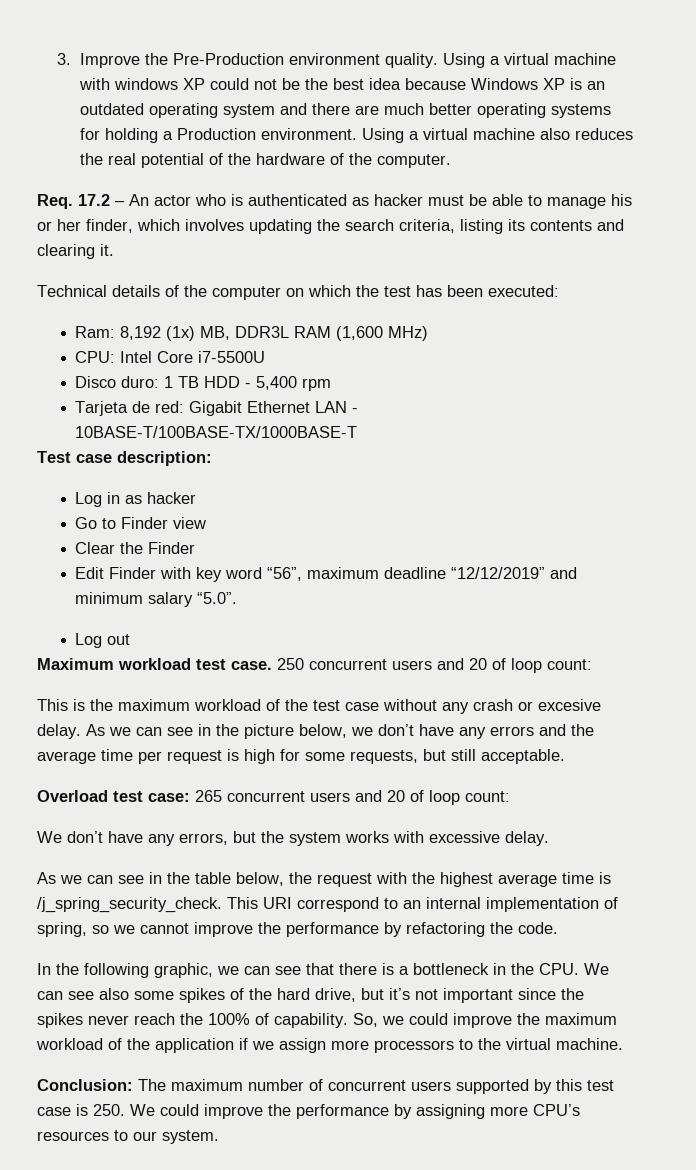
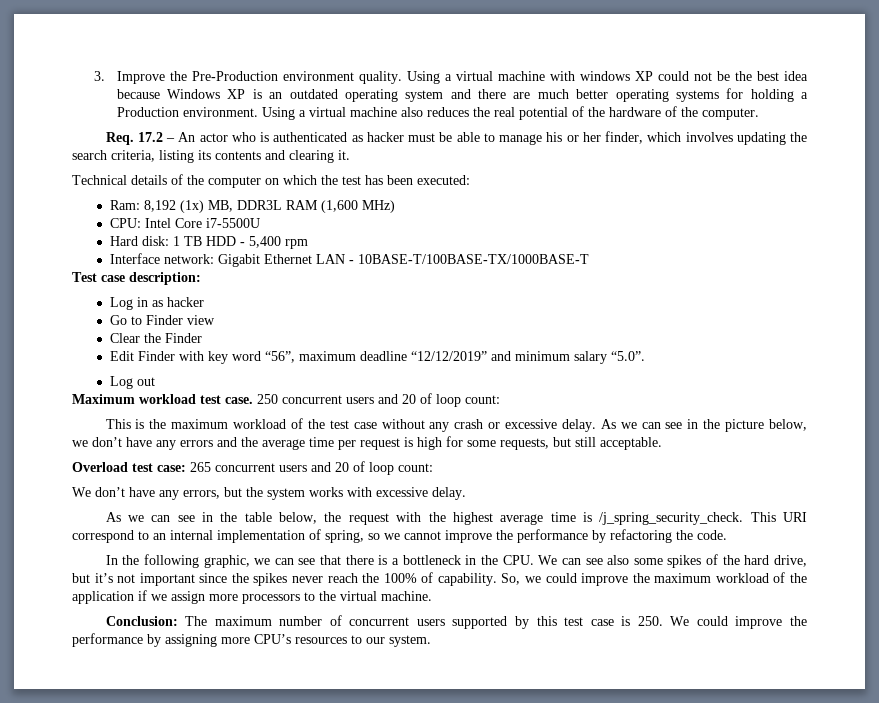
[75,376,160,388] Disco duro: -> [109,236,169,246] Hard disk:
[75,401,185,416] Tarjeta de red: -> [109,253,214,264] Interface network:
[538,699,601,711] excesive -> [505,419,558,429] excessive

